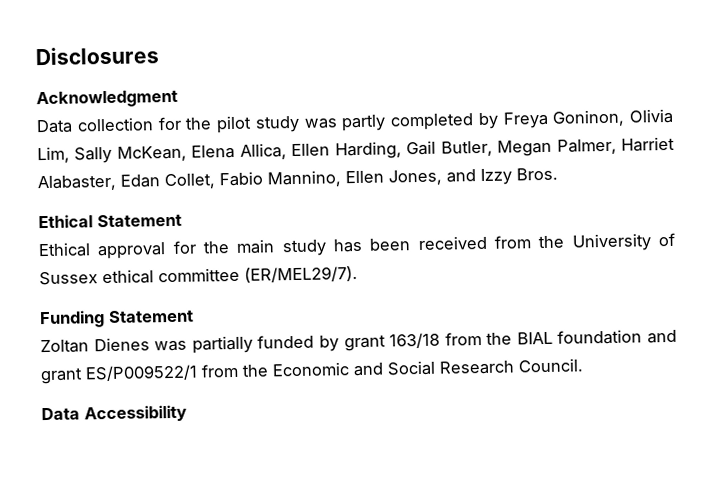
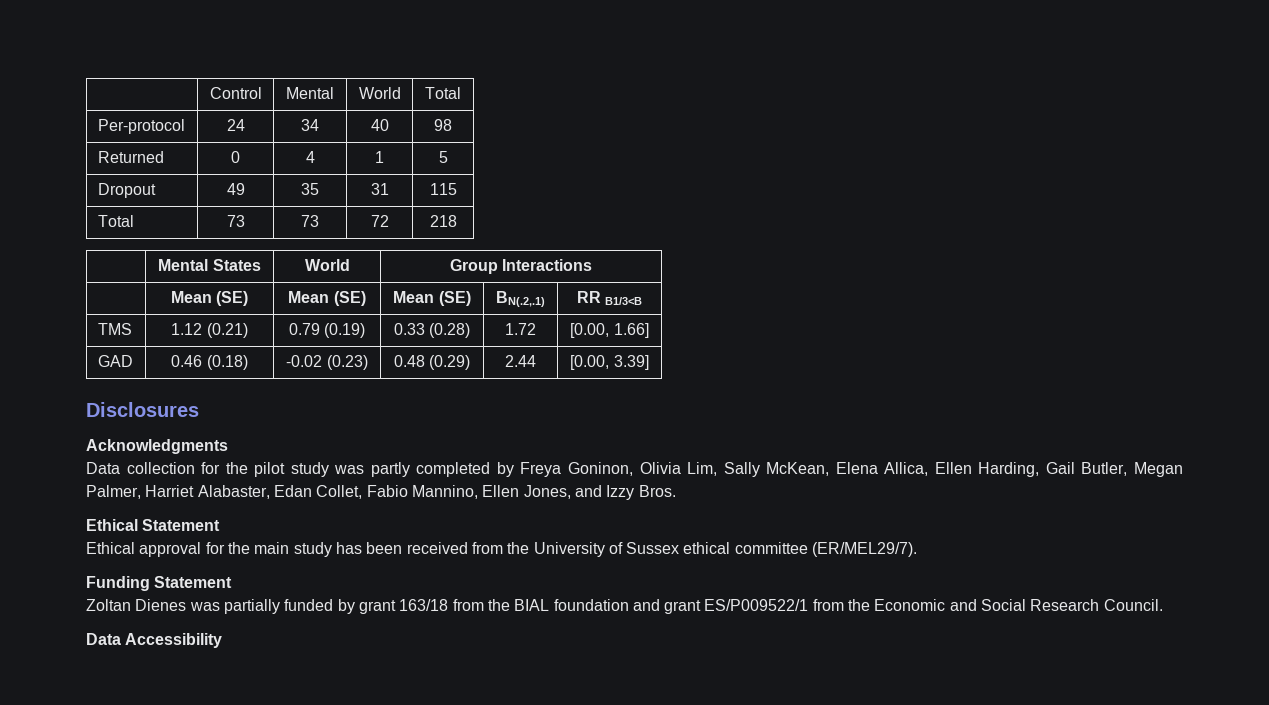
(35, 56) none -> [209,87,262,99] [286,87,334,99] [358,87,401,99] [425,87,461,99] [97,119,185,134] [226,119,245,131] [301,119,319,131] [370,119,389,131] [434,119,452,131] [97,151,164,163] [231,151,240,163] [305,151,315,163] [375,151,384,163] [438,151,448,163] [97,183,156,198] [226,183,245,195] [301,183,319,195] [370,183,389,195] [429,183,457,195] [97,215,134,227] [226,215,245,227] [301,215,319,227] [370,215,389,227] [429,215,457,227] [158,259,261,271] [304,259,350,271] [449,259,593,274] [170,291,249,306] [288,291,366,306] [393,291,471,306] [496,291,545,307] [576,291,643,305] [97,323,132,335] [171,323,248,338] [288,323,366,338] [393,323,471,338] [505,323,536,335] [570,323,649,338] [97,355,133,367] [171,355,248,370] [286,355,368,370] [393,355,471,370] [505,355,536,367] [570,355,649,370] | Control | Mental | World | Total // Per-protocol | 24 | 34 | 40 | 98 // Returned | 0 | 4 | 1 | 5 // Dropout | 49 | 35 | 31 | 115 // Total | 73 | 73 | 72 | 218 // | Mental States | World | Group Interactions // | Mean (SE) | Mean (SE) | Mean (SE) | BN(.2,.1) | RR B1/3<B // TMS | 1.12 (0.21) | 0.79 (0.19) | 0.33 (0.28) | 1.72 | [0.00, 1.66] // GAD | 0.46 (0.18) | -0.02 (0.23) | 0.48 (0.29) | 2.44 | [0.00, 3.39] //
[36,89,178,109] Acknowledgment -> [86,439,228,454] Acknowledgments

